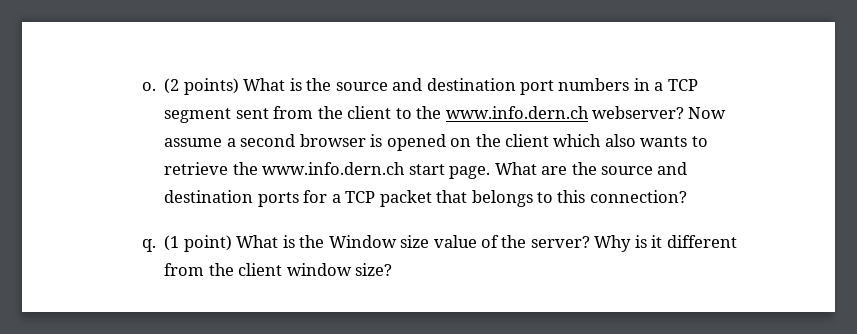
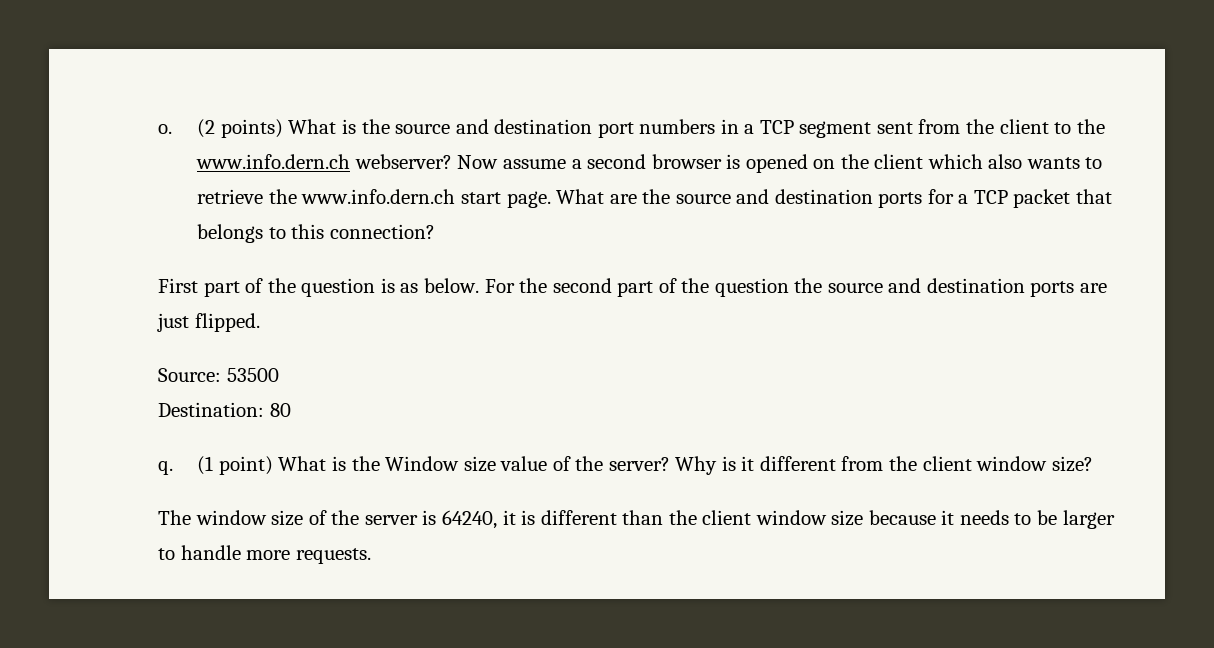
(687, 196) none -> [158,278,1107,297] [157,313,260,332] [158,368,279,382] [158,402,291,417] // First part of the question is as below. For the second part of the question the source and destination ports are just flipped. // Source: 53500 // Destination: 80
(393, 269) none -> [158,510,1115,529] [158,545,371,564] // The window size of the server is 64240, it is different than the client window size because it needs to be larger to handle more requests.

